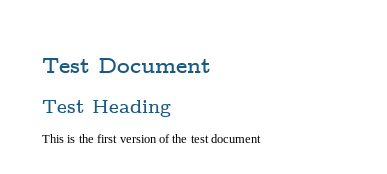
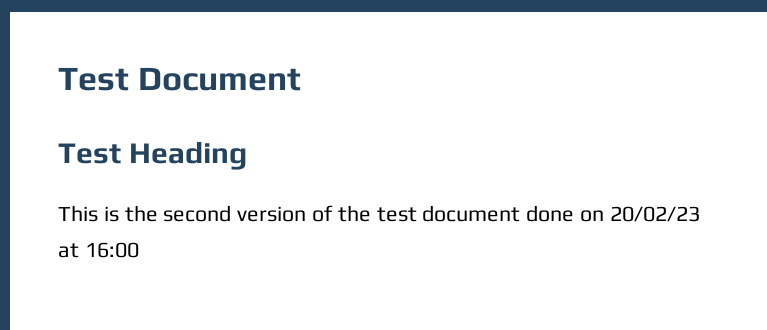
[97,134,118,143] first -> [163,205,232,222] second
(261, 138) none -> [526,205,700,222] [58,242,139,258] done on 20/02/23 at 16:00

